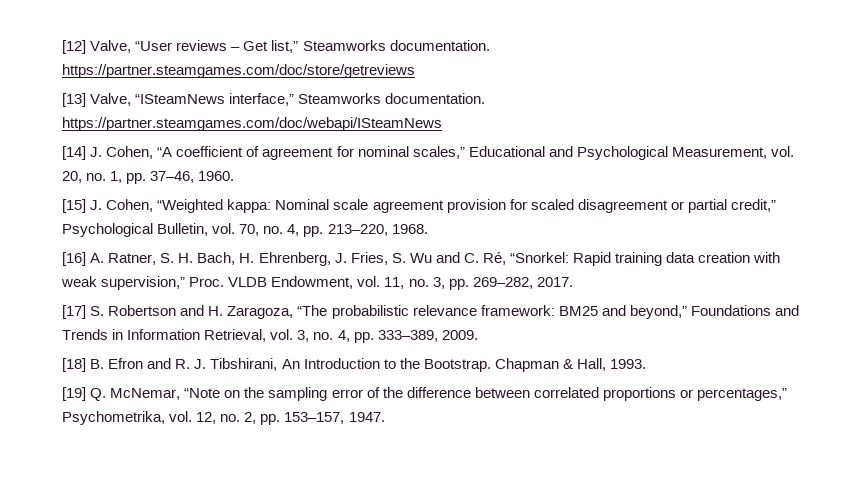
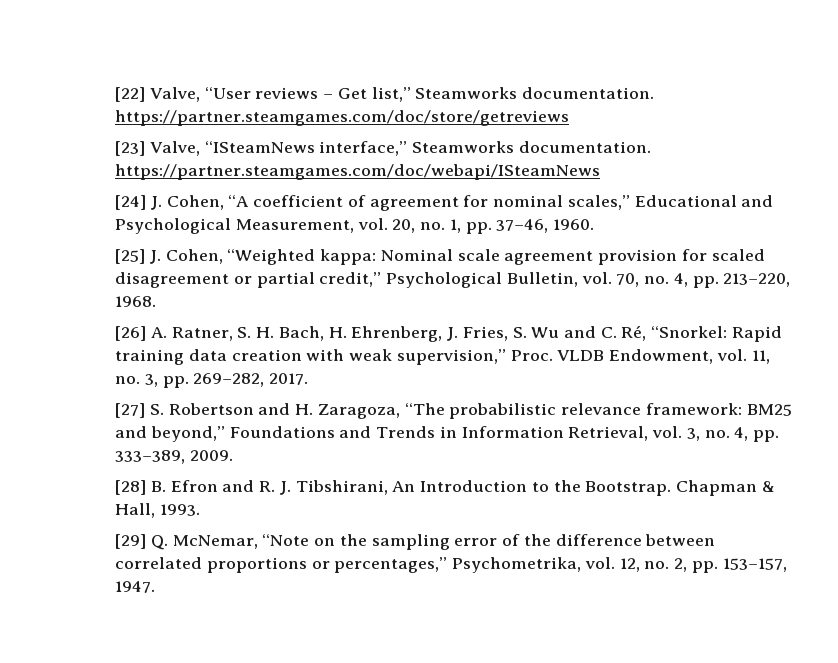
[62,40,87,54] [12] -> [115,87,146,102] [22]
[62,93,87,107] [13] -> [115,141,146,156] [23]
[62,146,87,160] [14] -> [115,195,147,210] [24]
[62,199,87,213] [15] -> [115,249,146,264] [25]
[62,252,87,266] [16] -> [115,326,147,341] [26]
[62,305,87,319] [17] -> [115,403,146,418] [27]
[62,358,87,372] [18] -> [115,480,147,495] [28]
[62,387,87,401] [19] -> [115,534,147,549] [29]

